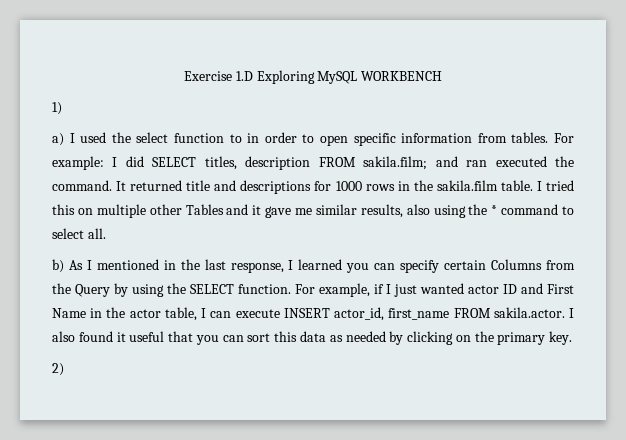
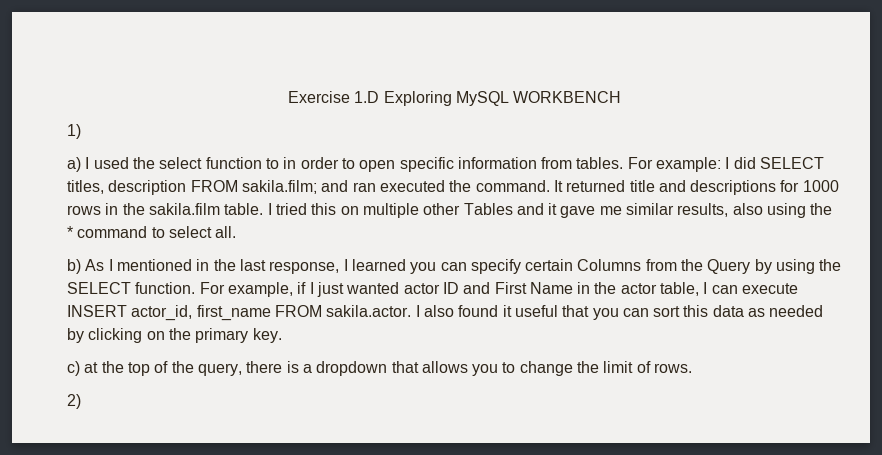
(573, 338) none -> [67,361,693,376] // c) at the top of the query, there is a dropdown that allows you to change the limit of rows.

